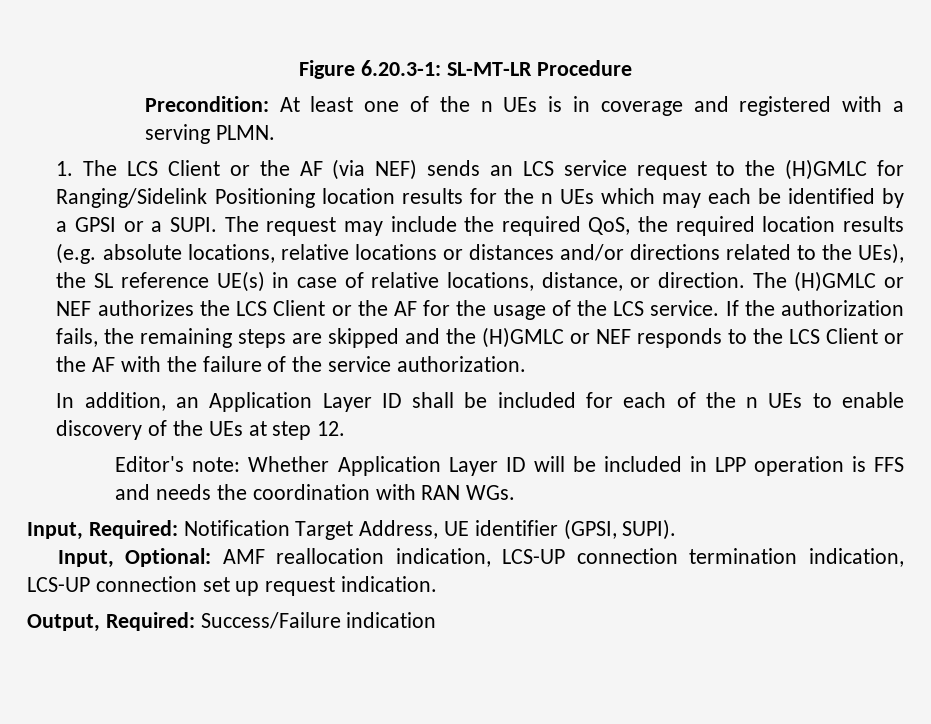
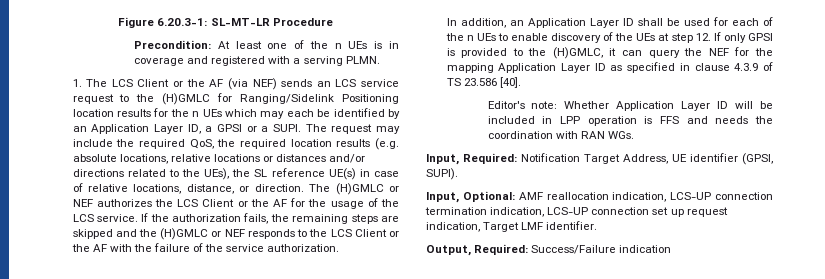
(904, 198) none -> [72,124,201,134] an Application Layer ID,
[497,392,576,408] included -> [683,18,710,26] used
(346, 428) none -> [713,32,773,43] [446,47,773,59] [446,62,773,73] [446,77,521,88] If only GPSI is provided to the (H)GMLC, it can query the NEF for the mapping Application Layer ID as specified in clause 4.3.9 of TS 23.586 [40].
[341,576,438,592] indication. -> [426,221,598,232] indication, Target LMF identifier.

